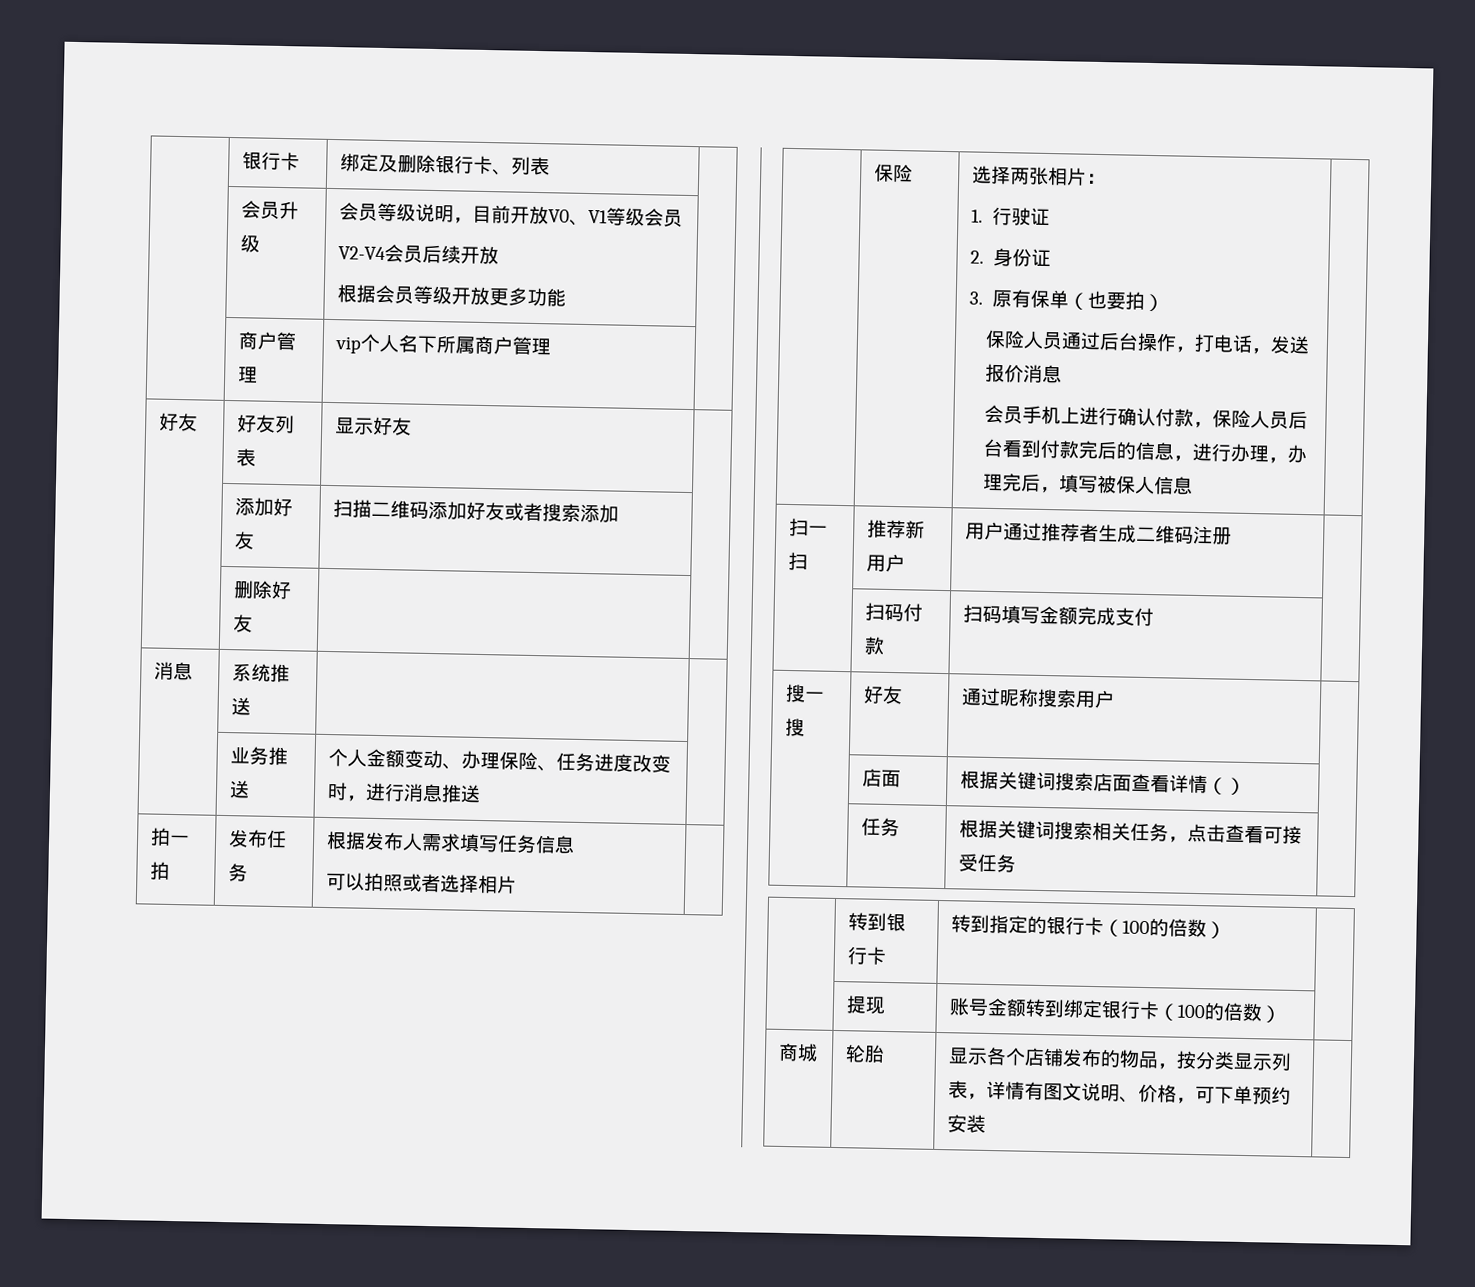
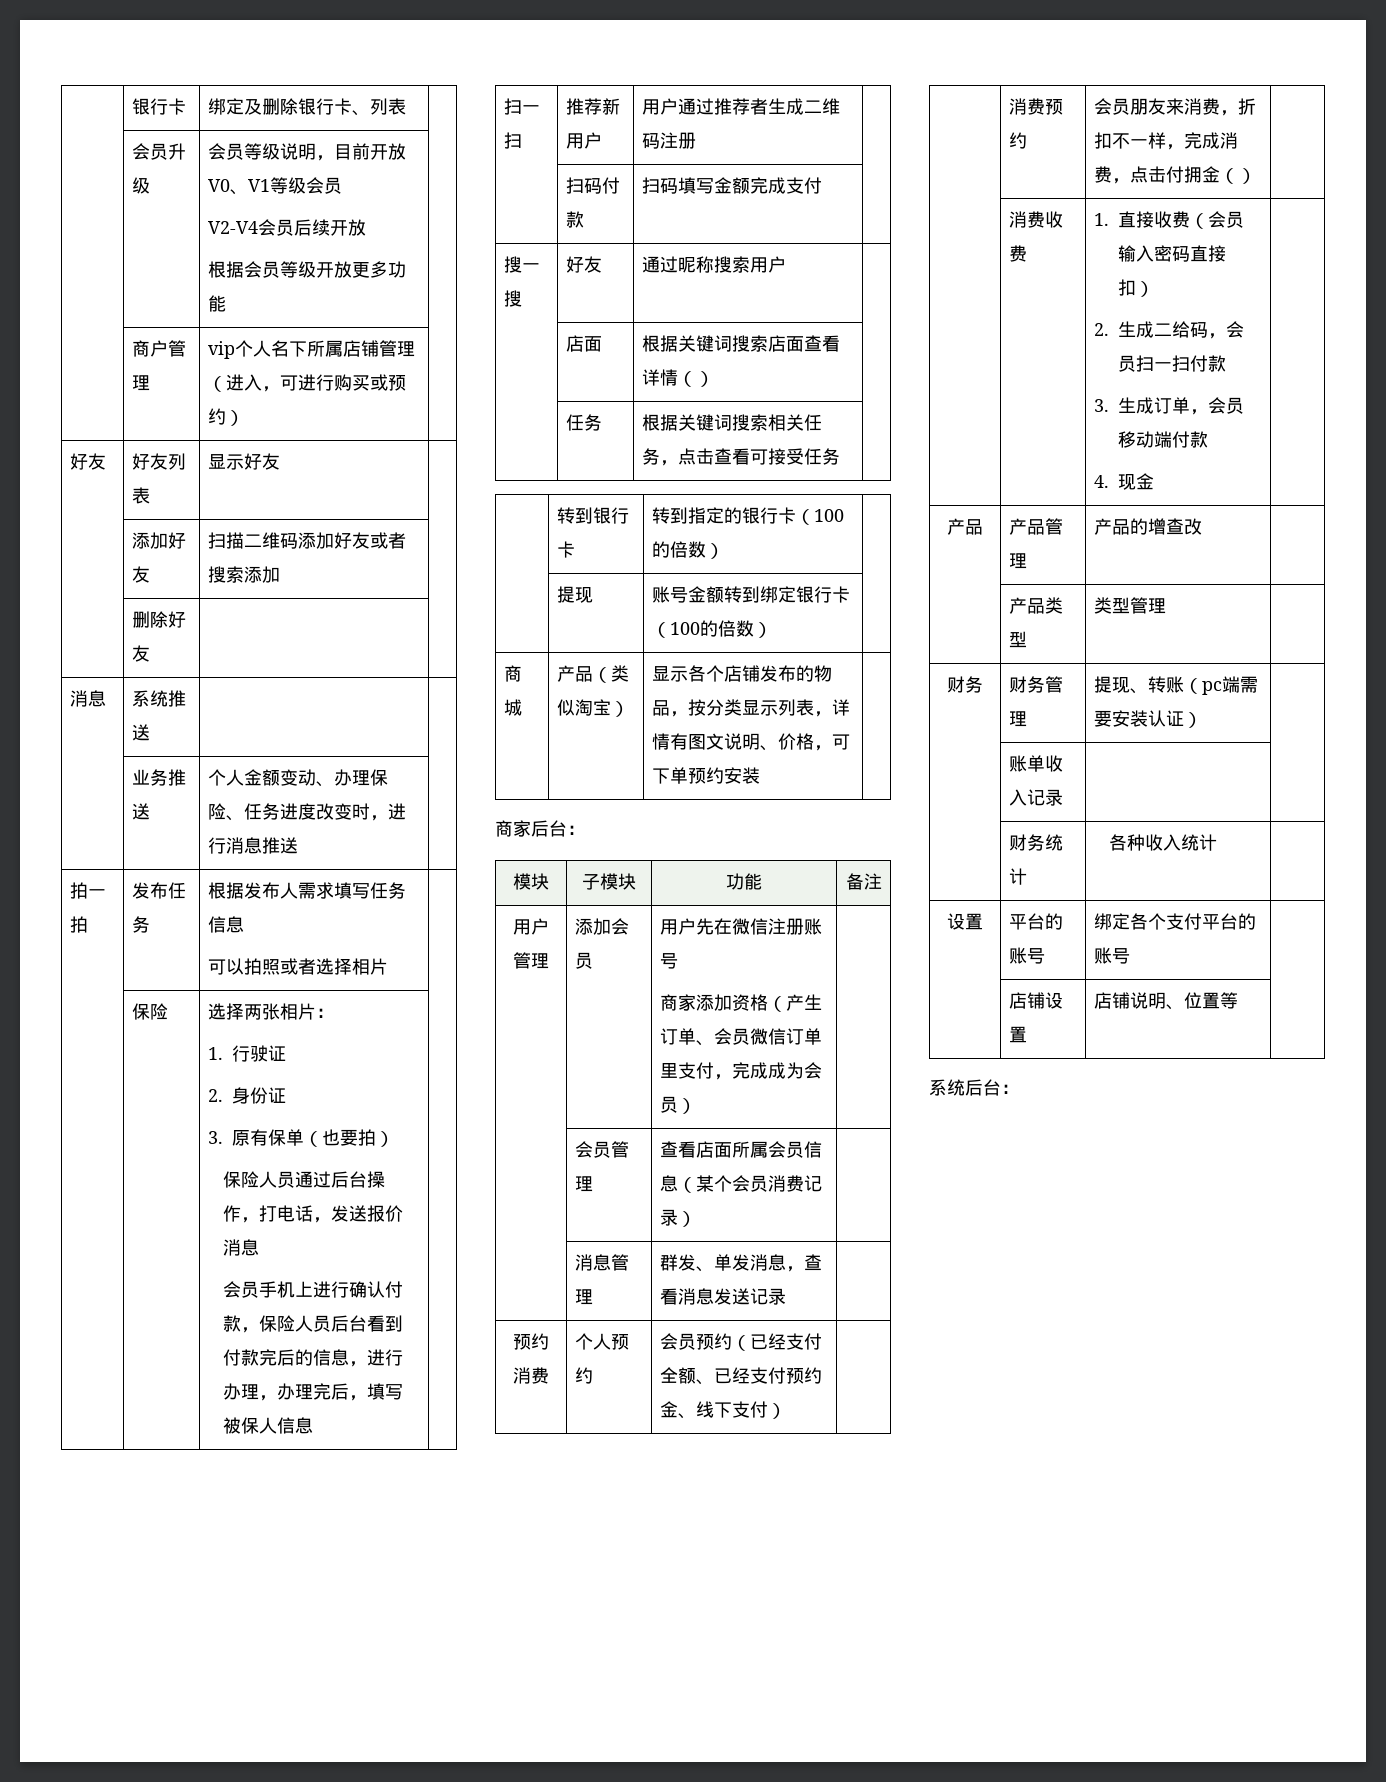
[474,335,552,356] 商户管理 -> [343,340,416,357] [208,374,407,392] [208,408,245,426] 店铺管理（进入，可进行购买或预约）
[845,1044,886,1063] 轮胎 -> [557,665,630,683] [557,699,630,717] 产品（类似淘宝）
(987, 1123) none -> [495,820,585,837] [513,873,549,890] [582,873,636,890] [726,873,762,890] [845,873,882,890] [513,918,549,935] [513,952,549,969] [575,918,630,935] [575,952,594,969] [660,918,823,935] [660,953,679,969] [660,994,823,1012] [660,1028,823,1046] [660,1062,823,1080] [660,1096,697,1114] [575,1141,630,1158] [575,1176,594,1192] [660,1141,823,1158] [660,1175,823,1193] [660,1209,697,1227] [575,1254,630,1271] [575,1289,594,1305] [660,1254,823,1272] [660,1288,787,1305] [513,1333,549,1350] [513,1367,549,1384] [575,1333,630,1350] [575,1367,594,1384] [660,1333,823,1351] [660,1367,823,1385] [660,1401,787,1419] [1009,98,1064,115] [1009,132,1028,149] [1094,98,1257,116] [1094,132,1239,150] [1094,166,1257,184] [1009,211,1064,228] [1009,245,1028,262] [1094,211,1245,229] [1118,245,1227,262] [1118,279,1155,297] [1094,321,1245,339] [1118,355,1227,372] [1094,397,1245,415] [1118,431,1209,448] [1094,473,1155,490] [947,518,983,535] [1009,518,1064,535] [1009,553,1028,569] [1094,518,1203,535] [1009,597,1064,614] [1009,631,1028,648] [1094,597,1167,614] [947,676,983,693] [1009,676,1064,693] [1009,711,1028,727] [1094,676,1259,695] [1094,710,1203,728] [1009,755,1064,772] [1009,789,1064,806] [1009,834,1064,851] [1009,868,1028,885] [1108,834,1217,851] [947,913,983,930] [1009,913,1064,930] [1009,947,1046,964] [1094,913,1257,930] [1094,947,1131,964] [1009,992,1064,1009] [1009,1026,1028,1043] [1094,992,1239,1010] [929,1079,1019,1096] // 商家后台： // 模块 | 子模块 | 功能 | 备注 // 用户管理 | 添加会员 | 用户先在微信注册账号 // 商家添加资格（产生订单、会员微信订单里支付，完成成为会员） | // | 会员管理 | 查看店面所属会员信息（某个会员消费记录） | // | 消息管理 | 群发、单发消息，查看消息发送记录 | // 预约消费 | 个人预约 | 会员预约（已经支付全额、已经支付预约金、线下支付） | // | 消费预约 | 会员朋友来消费，折扣不一样，完成消费，点击付拥金（） | // | 消费收费 | 1.直接收费（会员输入密码直接扣） // 2.生成二给码，会员扫一扫付款 // 3.生成订单，会员移动端付款 // 4.现金 | // 产品 | 产品管理 | 产品的增查改 | // | 产品类型 | 类型管理 | // 财务 | 财务管理 | 提现、转账（pc端需要安装认证） | // | 账单收入记录 | | // | 财务统计 | 各种收入统计 | // 设置 | 平台的账号 | 绑定各个支付平台的账号 | // | 店铺设置 | 店铺说明、位置等 | // 系统后台：

